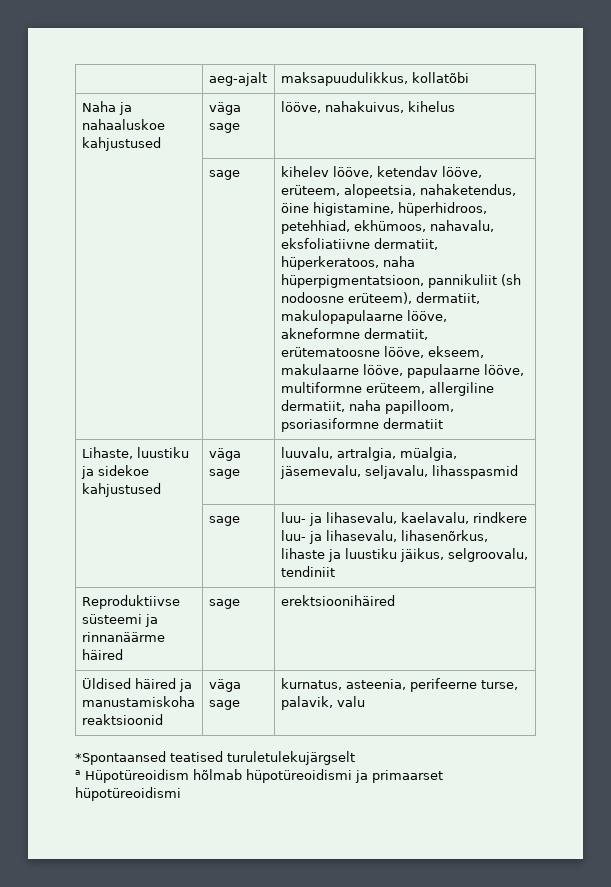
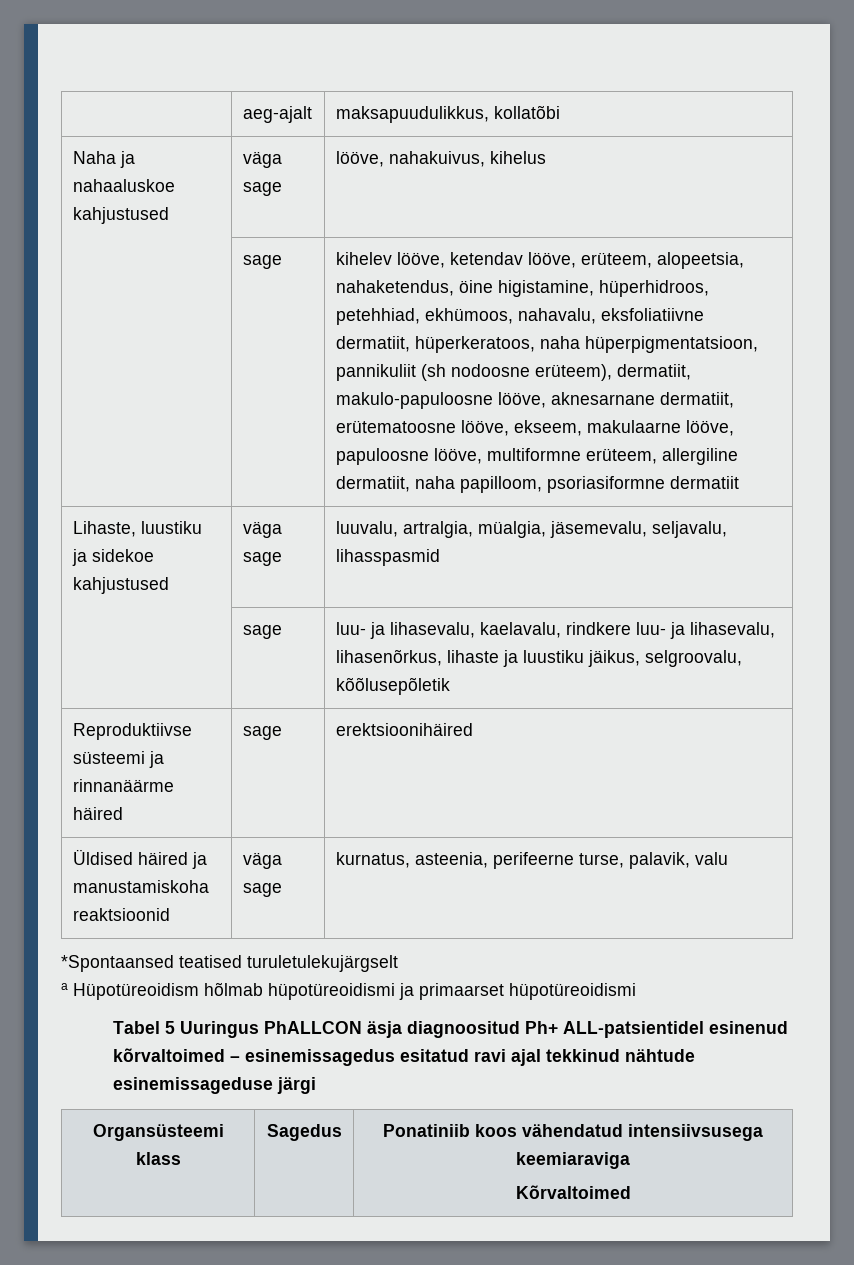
[280,310,447,324] [280,328,360,339] makulopapulaarne lööve, akneformne -> [335,392,655,409] makulo-papuloosne lööve, aknesarnane
[406,364,480,378] papulaarne -> [335,448,429,465] papuloosne
[280,566,335,577] tendiniit -> [335,677,450,695] kõõlusepõletik
(181, 794) none -> [113,1021,789,1038] [113,1048,696,1066] [113,1077,317,1094] [92,1124,224,1141] [135,1152,181,1165] [266,1124,342,1141] [383,1124,763,1141] [516,1152,630,1169] [515,1185,631,1199] // Tabel 5 Uuringus PhALLCON äsja diagnoositud Ph+ ALL-patsientidel esinenud kõrvaltoimed – esinemissagedus esitatud ravi ajal tekkinud nähtude esinemissageduse järgi // Organsüsteemi klass | Sagedus | Ponatiniib koos vähendatud intensiivsusega keemiaraviga // Kõrvaltoimed

